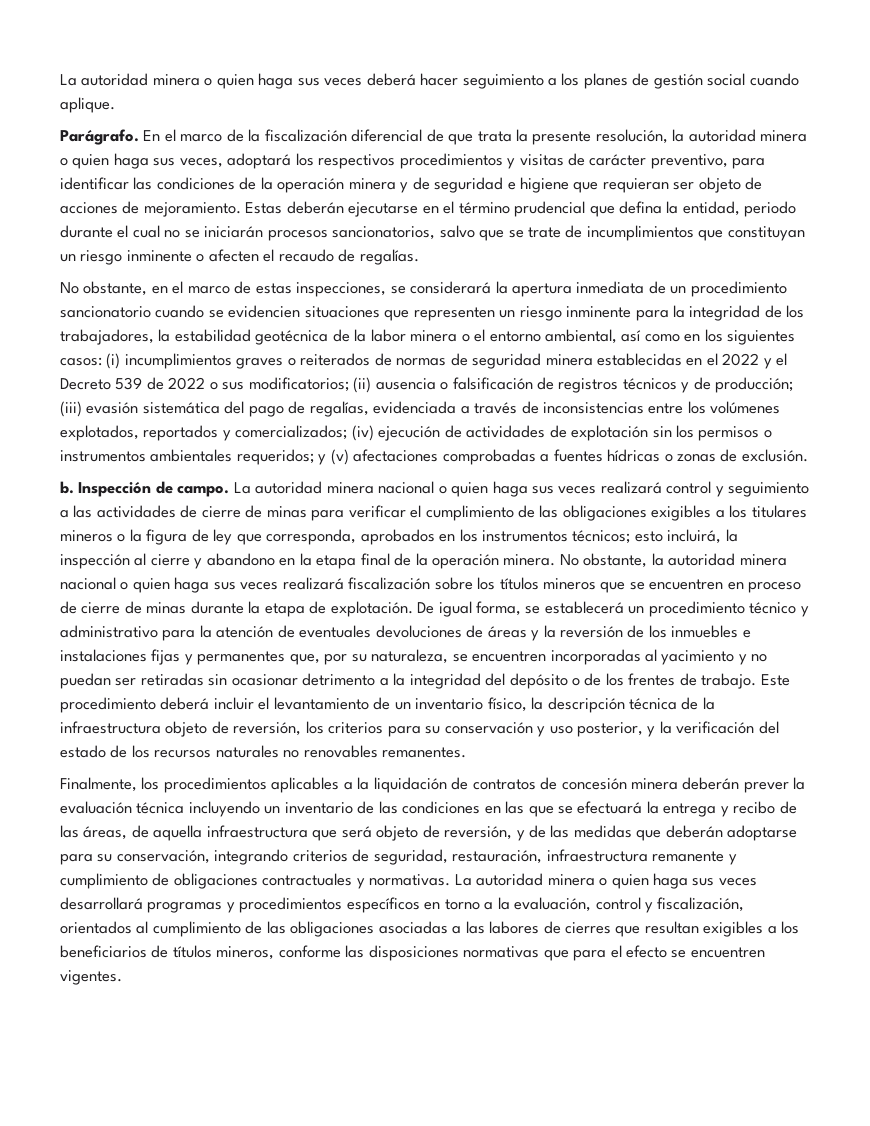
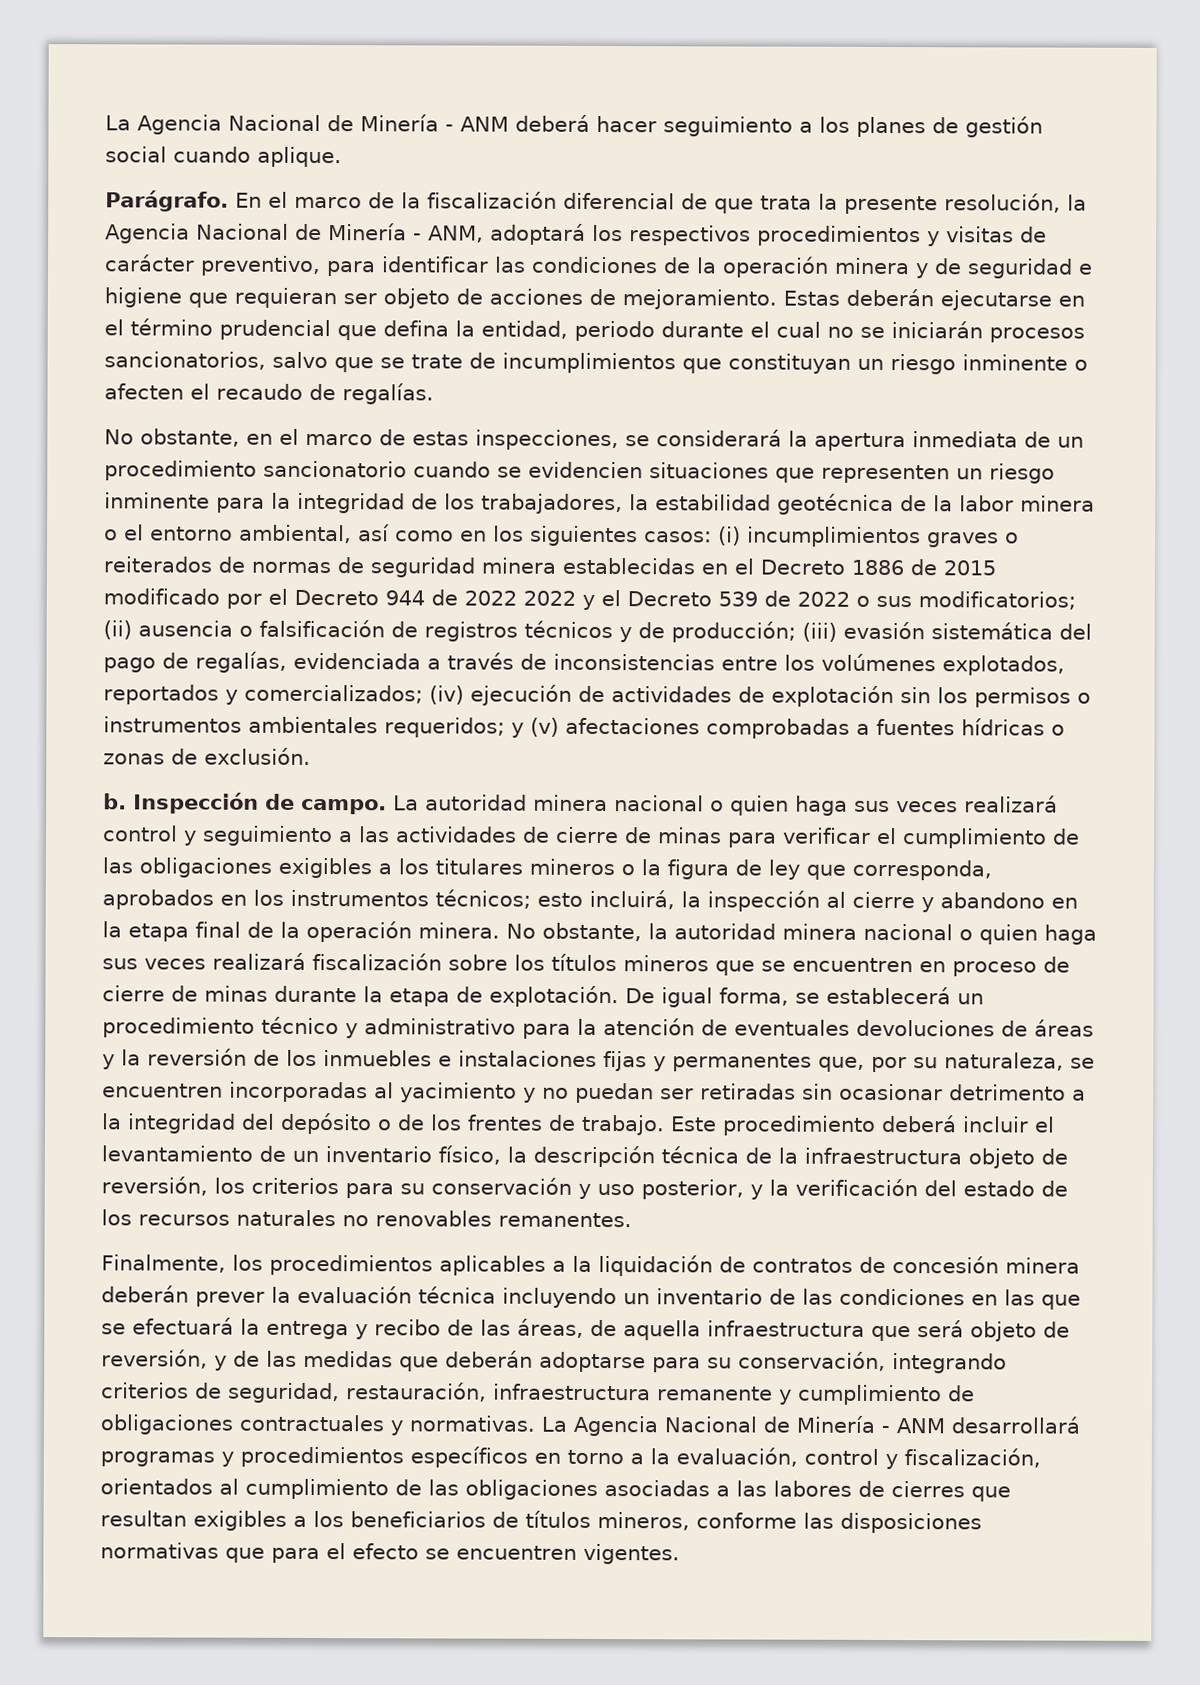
[60,73,363,89] La autoridad minera o quien haga sus veces -> [105,114,509,135] La Agencia Nacional de Minería - ANM
[688,129,808,142] [60,153,223,169] autoridad minera o quien haga sus veces, -> [105,223,484,244] Agencia Nacional de Minería - ANM,
(718, 359) none -> [760,559,996,576] [103,588,517,609] Decreto 1886 de 2015 modificado por el Decreto 944 de 2022
[476,873,757,889] autoridad minera o quien haga sus veces -> [573,1415,945,1437] Agencia Nacional de Minería - ANM

